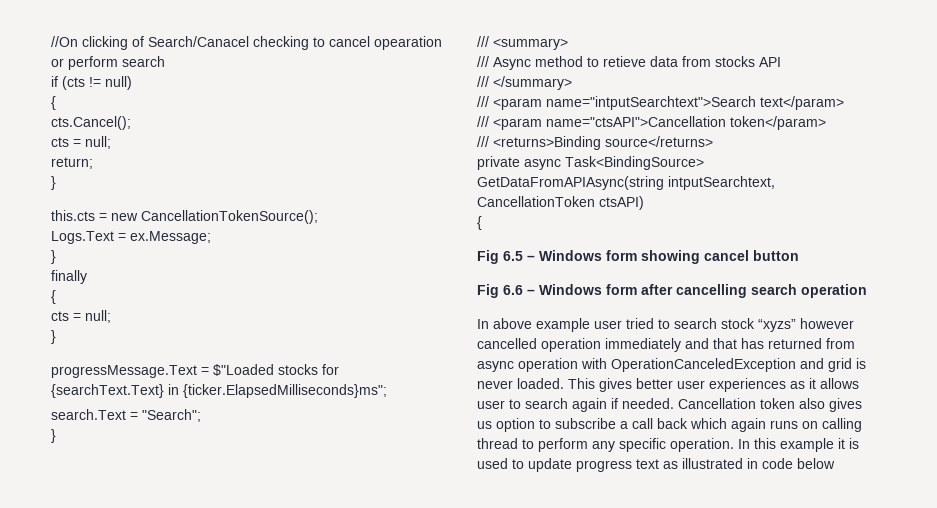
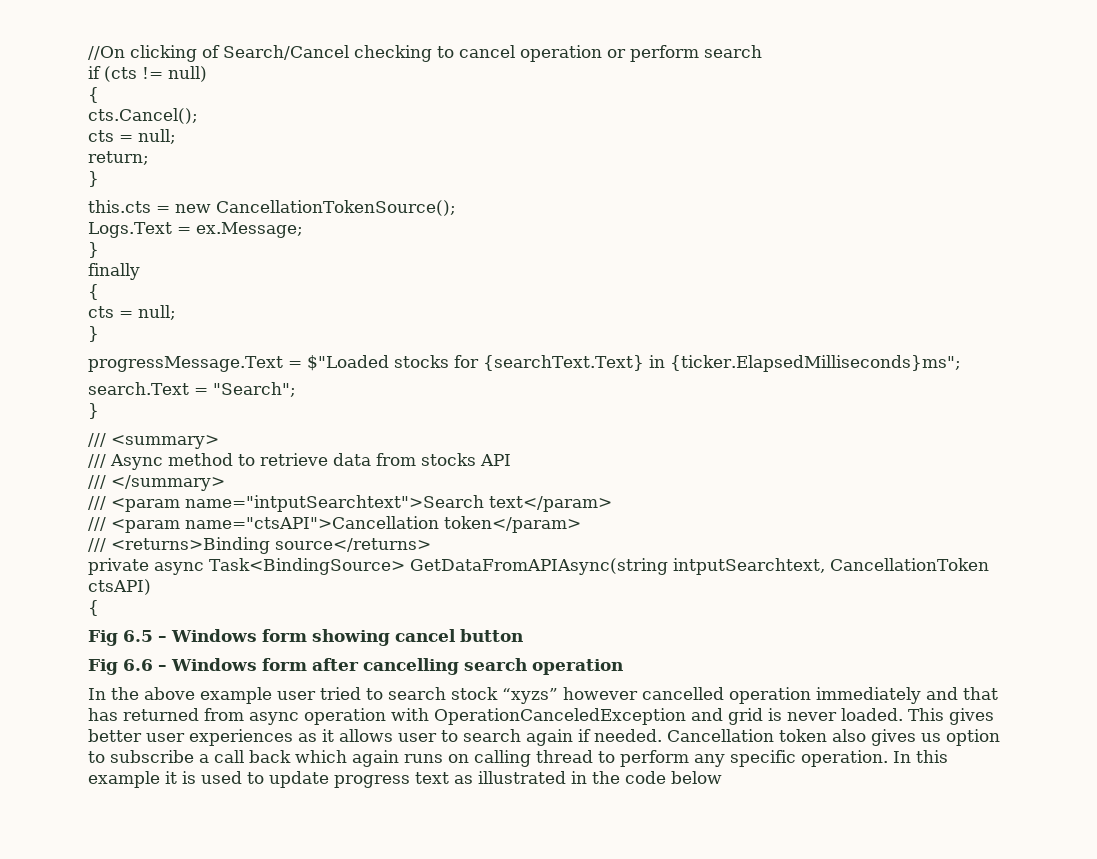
[148,36,249,47] Search/Canacel -> [223,45,349,60] Search/Cancel
[374,36,442,50] opearation -> [520,45,602,62] operation
[603,56,646,67] retieve -> [260,453,328,466] retrieve
(489, 324) none -> [111,687,139,700] the
(758, 463) none -> [592,771,620,784] the

